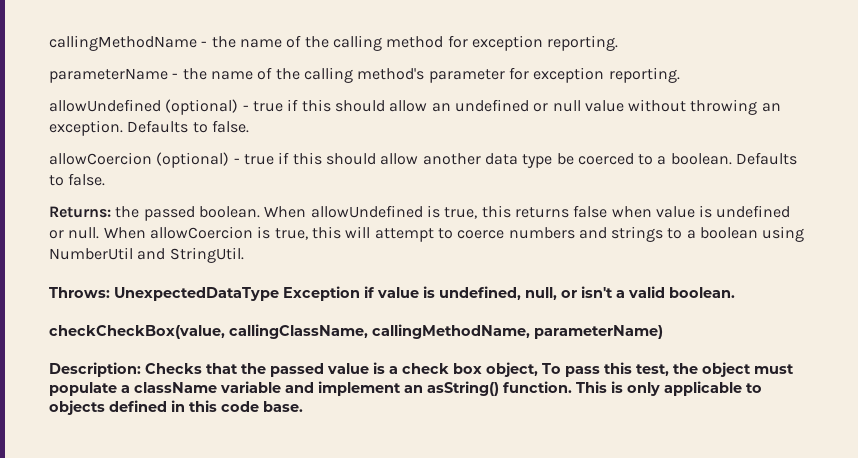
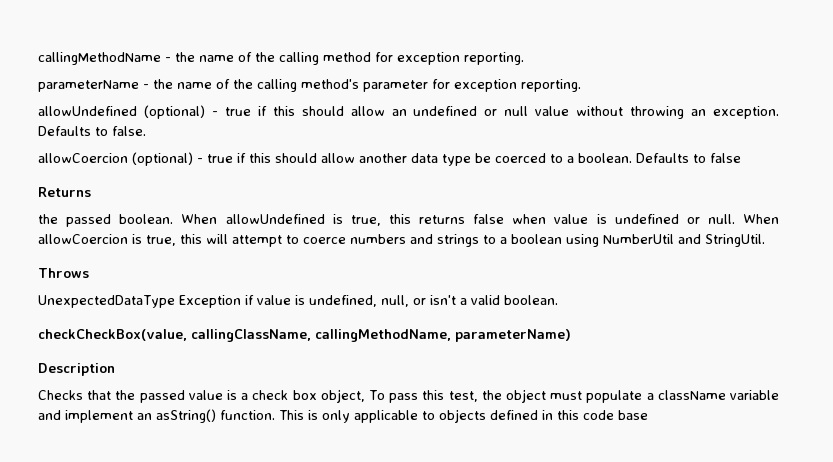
[68,173,106,186] [49,206,111,218] false. // Returns: -> [710,153,741,163] [38,187,91,197] false // Returns //
[49,287,110,298] Throws: -> [38,268,89,278] Throws //
[49,362,141,377] Description: -> [38,363,115,376] Description //
[263,401,303,412] base. -> [618,410,648,420] base

